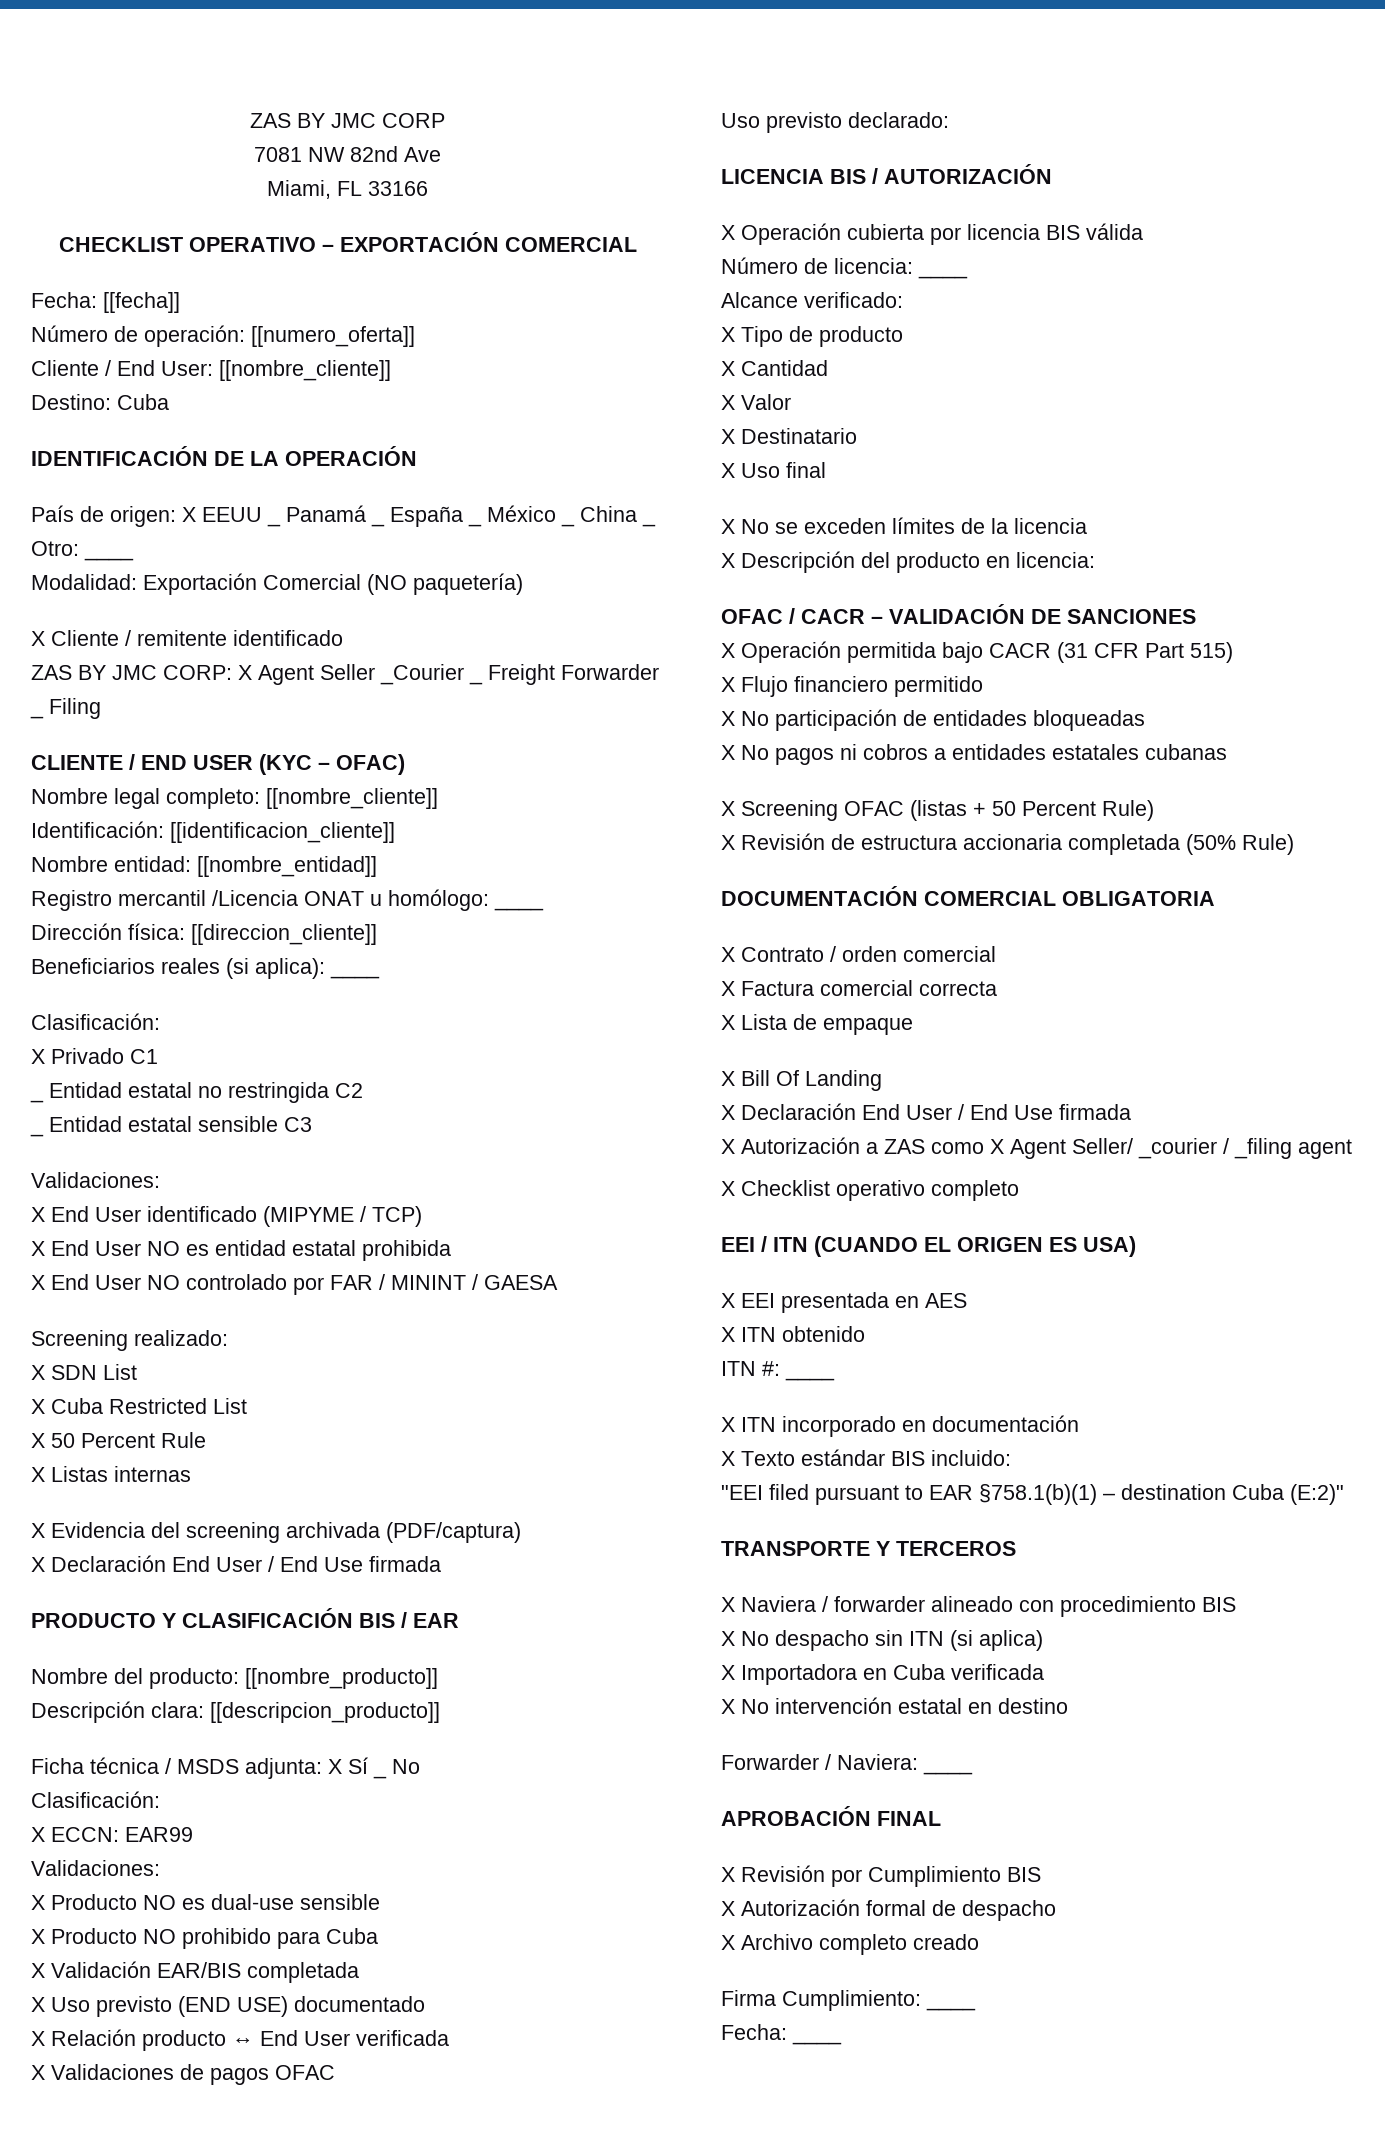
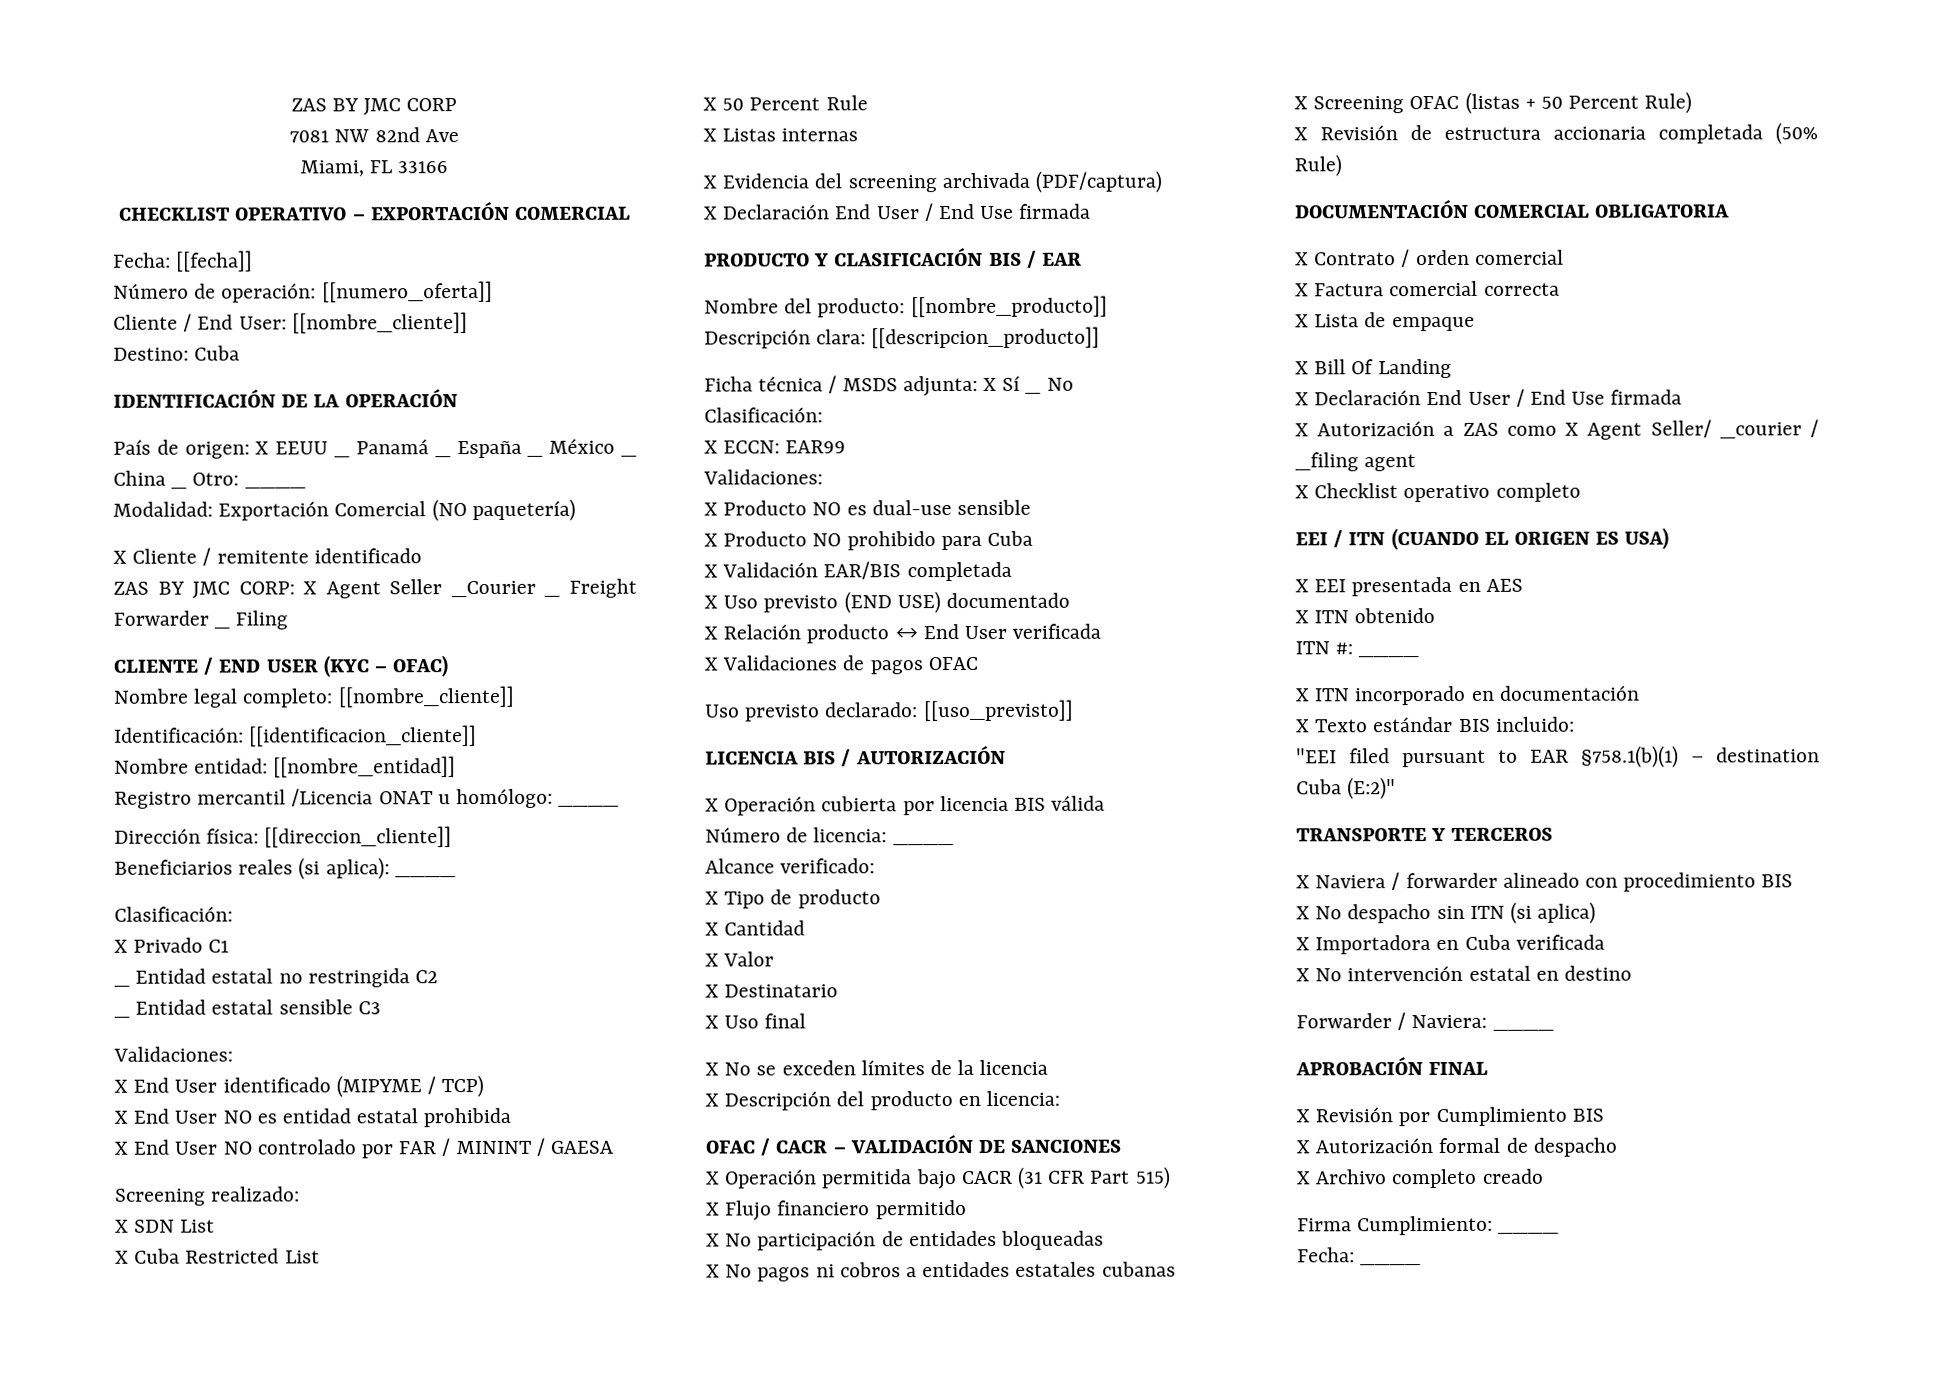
(949, 120) none -> [923,699,1074,722] [[uso_previsto]]

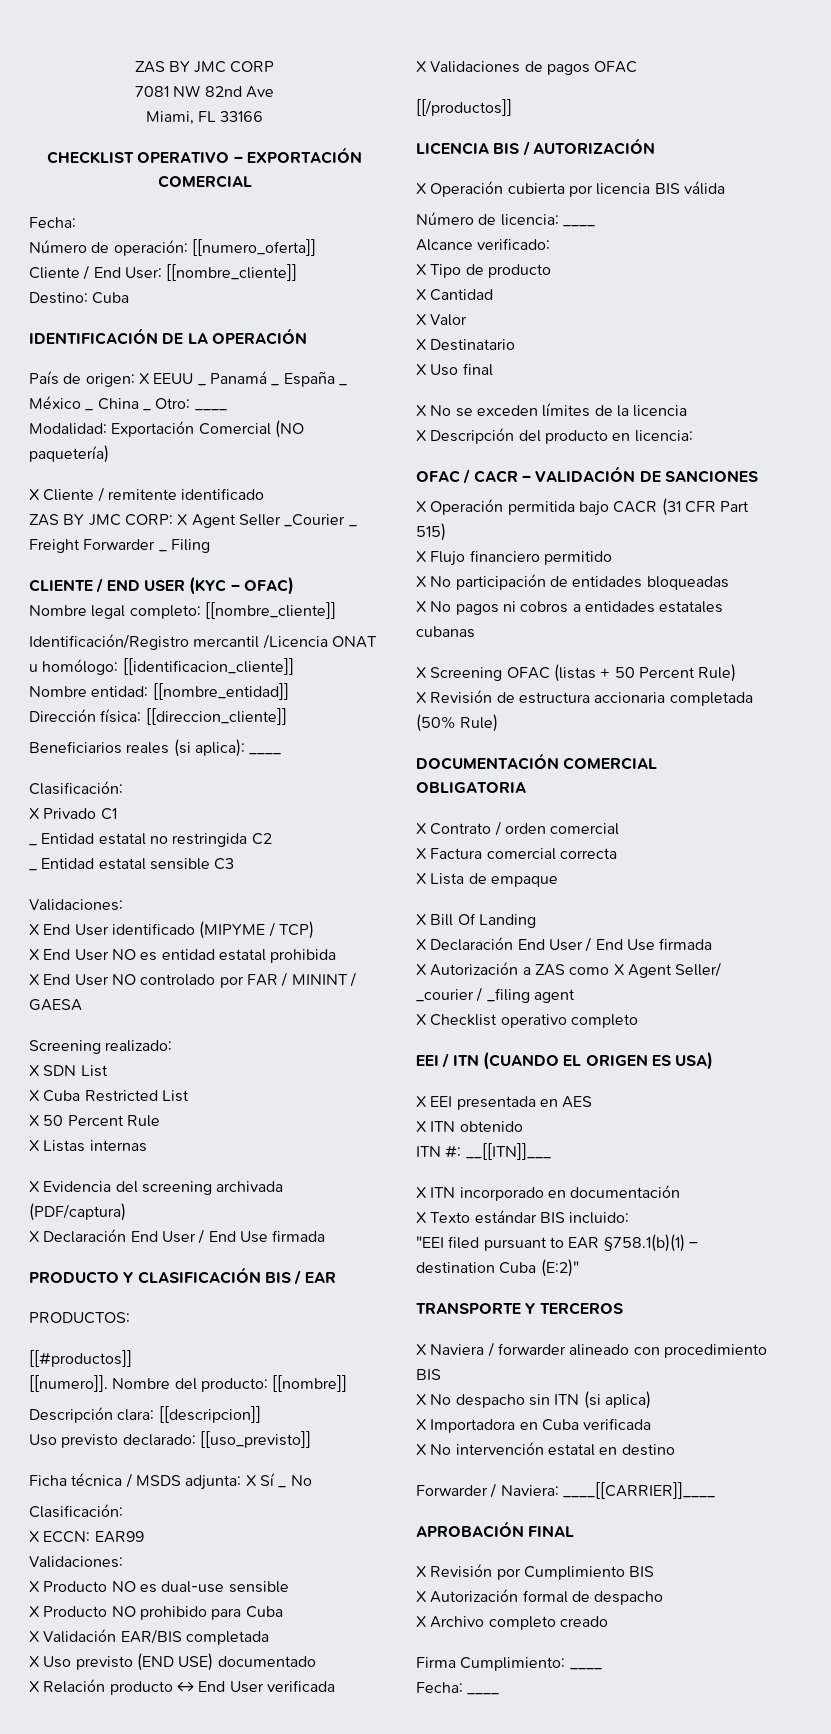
[176,250,254,272] [[fecha]] -> (76, 222) none
[114,725,478,747] [114,756,457,778] [114,788,620,809] Identificación: [[identificacion_cliente]] // Nombre entidad: [[nombre_entidad]] // Registro mercantil /Licencia ONAT u homólogo: ____ -> [29,634,377,650] [29,658,294,675] [29,683,289,700] Identificación/Registro mercantil /Licencia ONAT u homólogo: [[identificacion_cliente]] // Nombre entidad: [[nombre_entidad]]
(1083, 259) none -> [29,1312,130,1324] [29,1350,132,1367] [29,1375,108,1392] PRODUCTOS: // [[#productos]] // [[numero]].
[910,295,1108,318] [[nombre_producto]] -> [272,1375,348,1392] [[nombre]]
[871,326,1101,349] [[descripcion_producto]] -> [158,1406,261,1423] [29,1431,311,1448] [[descripcion]] // Uso previsto declarado: [[uso_previsto]]
[705,699,1074,722] Uso previsto declarado: [[uso_previsto]] -> [416,99,512,116] [[/productos]]
[1358,654,1420,658] ____ -> [465,1143,551,1160] __[[ITN]]___
[1492,1027,1554,1031] ____ -> [562,1482,715,1499] ____[[CARRIER]]____

